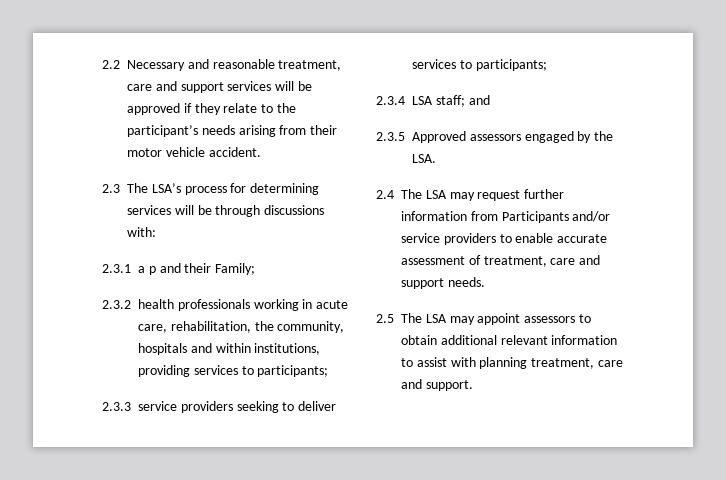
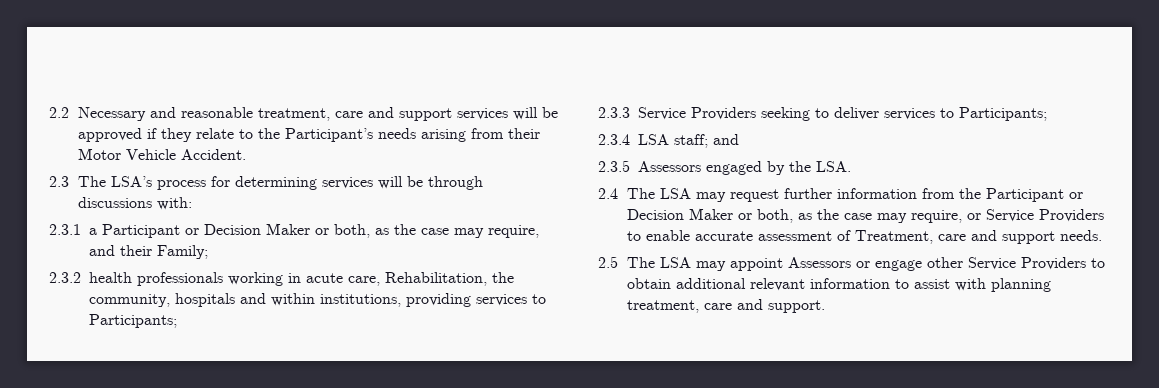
[127,125,198,137] participant’s -> [285,128,374,142] Participant’s
[127,147,261,157] motor vehicle accident. -> [78,148,247,160] Motor Vehicle Accident.
[148,266,156,275] p -> [102,223,539,238] Participant or Decision Maker or both, as the case may require,
[170,321,251,333] rehabilitation, -> [385,272,487,286] Rehabilitation,
[257,365,329,377] participants; -> [89,314,177,328] Participants;
[138,401,233,413] service providers -> [638,107,756,120] Service Providers
[475,59,547,71] participants; -> [959,107,1047,121] Participants;
[412,131,521,143] Approved assessors -> [638,161,701,172] Assessors
[501,211,611,223] [401,233,496,245] Participants and/or service providers -> [959,188,1084,202] [627,208,1105,223] the Participant or Decision Maker or both, as the case may require, or Service Providers
[483,256,547,267] treatment, -> [855,230,934,244] Treatment,
[524,316,576,323] assessors -> [788,257,1087,271] Assessors or engage other Service Providers

